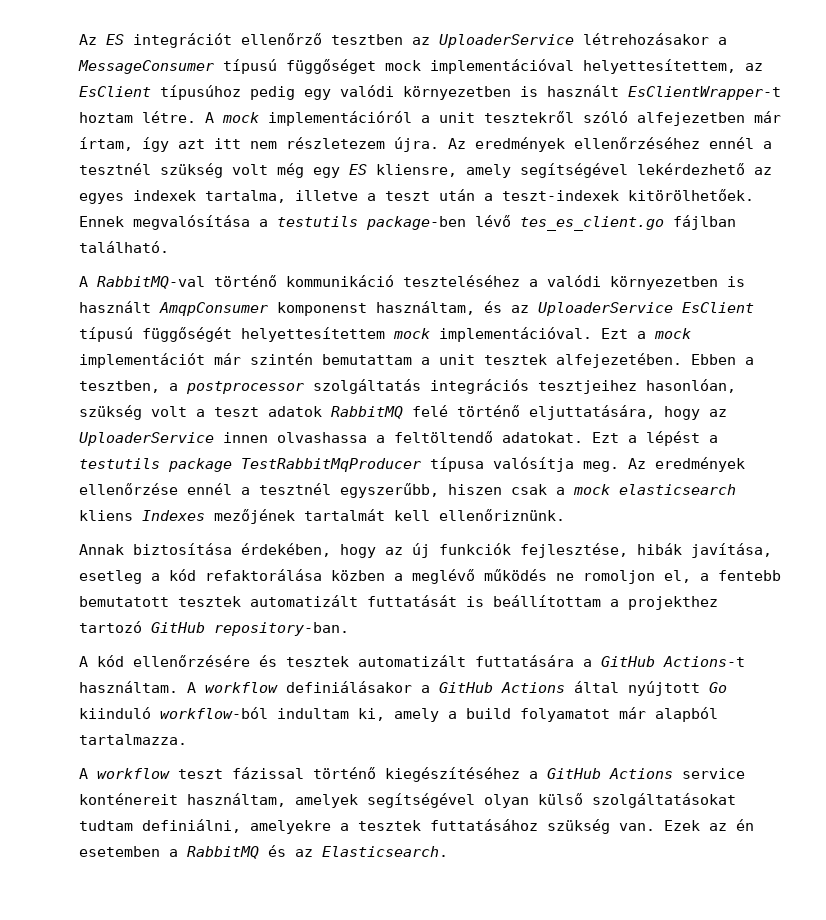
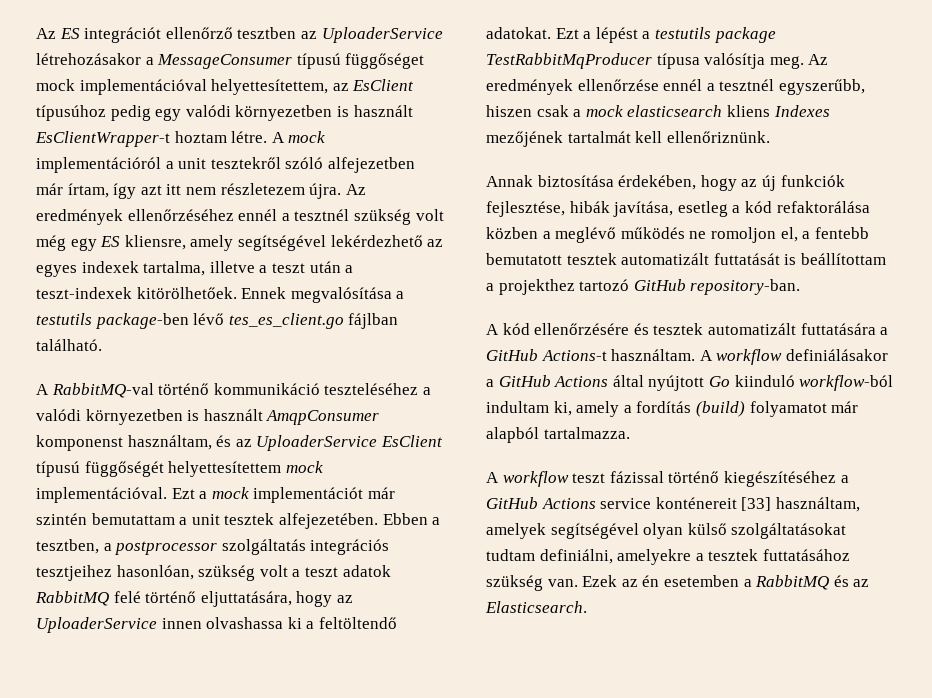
(367, 437) none -> [287,617,302,629] ki
[466,708,511,719] build -> [636,401,745,417] fordítás (build)
(178, 799) none -> [741,497,772,511] [33]

